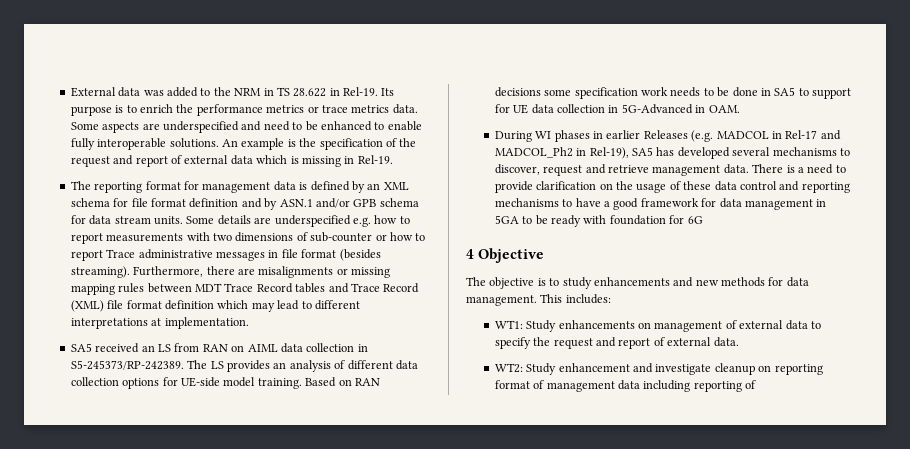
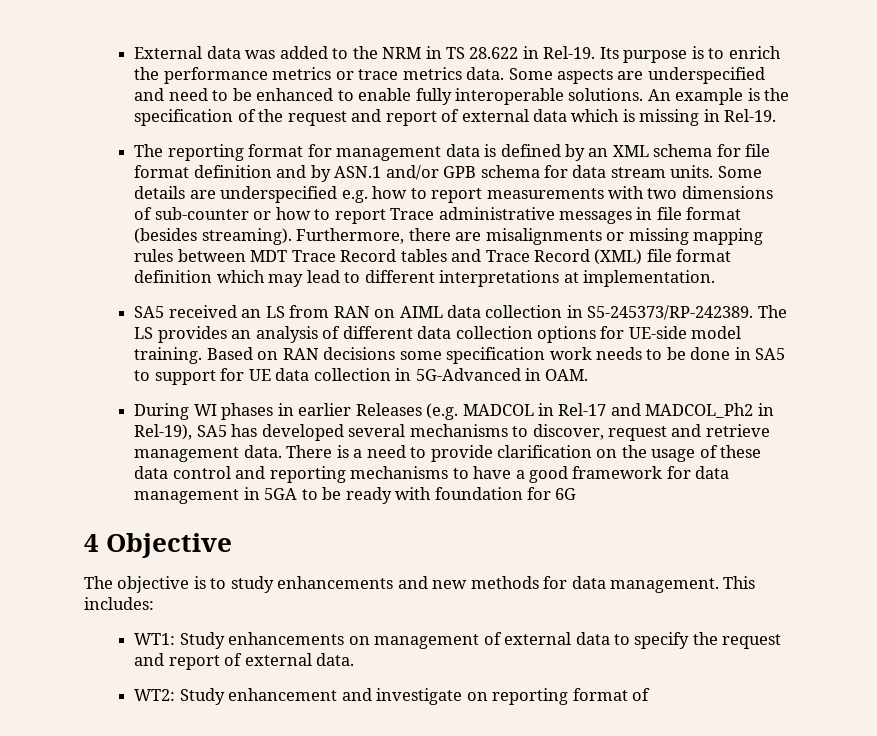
[714,363,755,375] cleanup -> (463, 696) none
[546,380,757,392] management data including reporting of -> (650, 694) none

